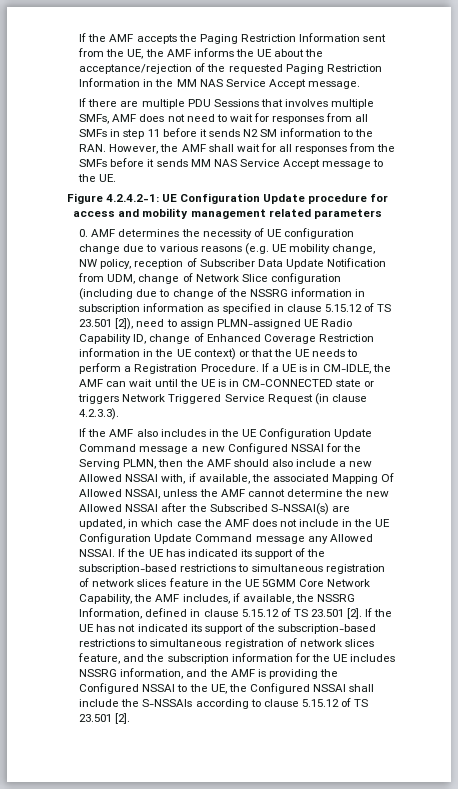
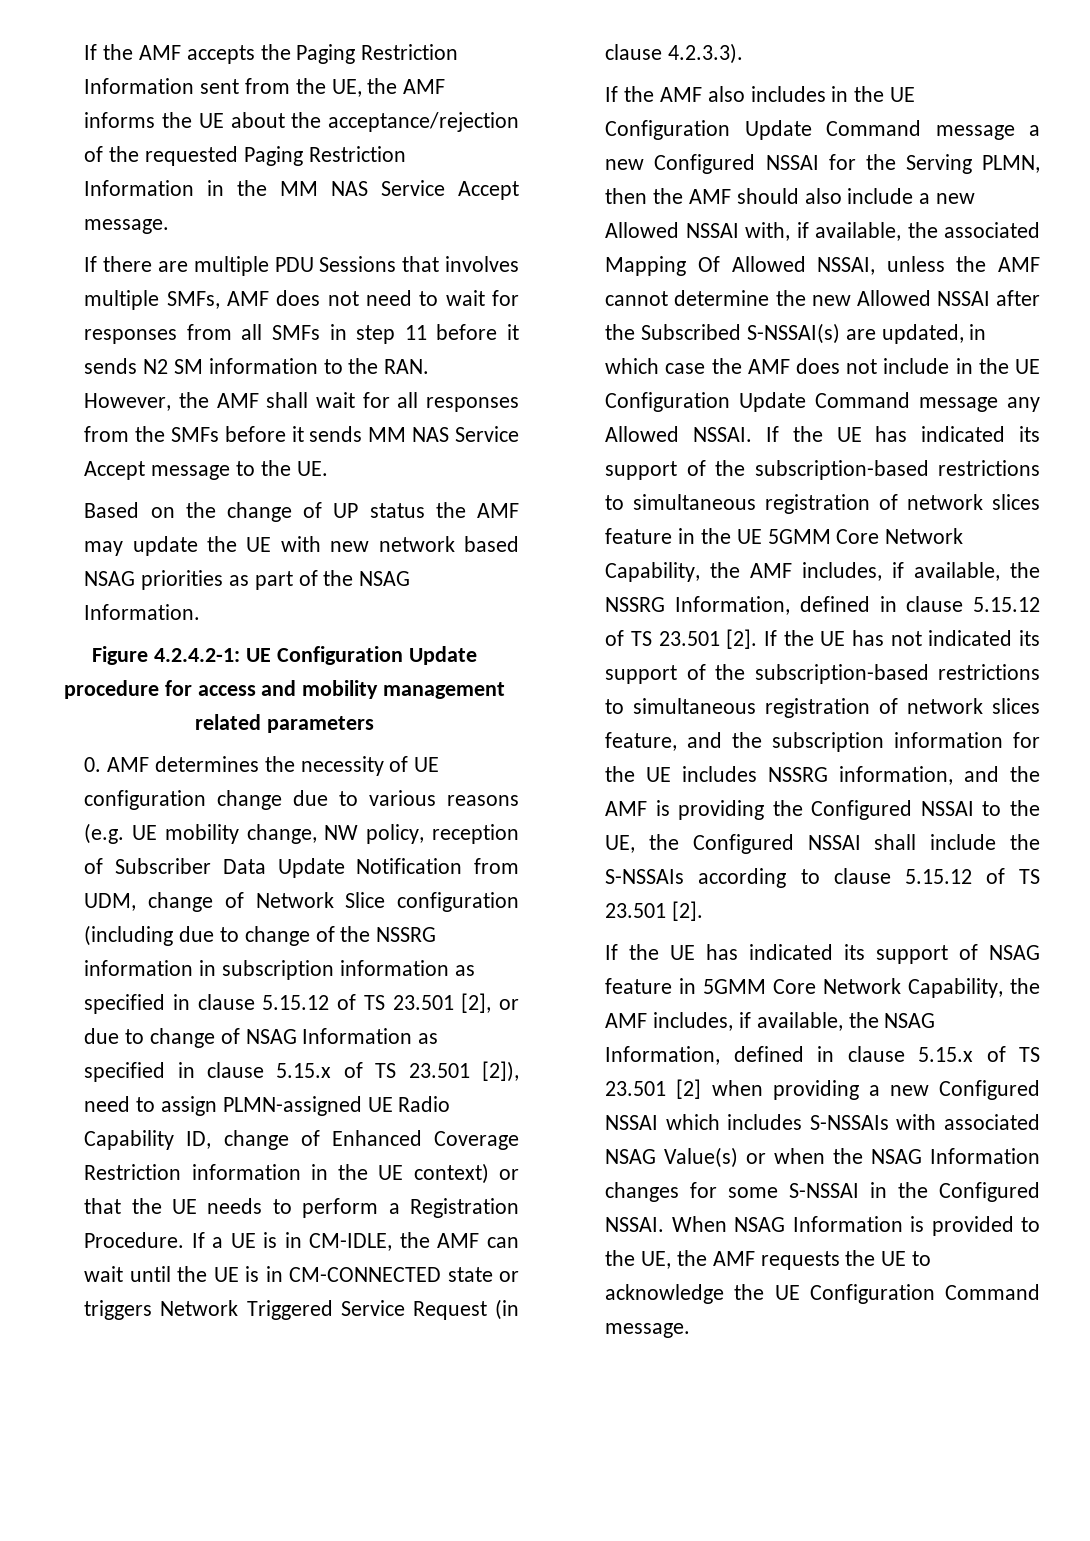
(117, 178) none -> [84,502,519,522] [84,536,520,556] [84,570,411,590] [84,604,201,620] // Based on the change of UP status the AMF may update the UE with new network based NSAG priorities as part of the NSAG Information.
(113, 323) none -> [461,993,519,1013] [84,1028,439,1048] [84,1062,470,1082] [2], or due to change of NSAG Information as specified in clause 5.15.x of TS 23.501
(131, 718) none -> [605,944,1040,964] [605,978,1040,998] [605,1012,936,1031] [605,1046,1040,1065] [605,1079,1040,1100] [605,1114,1040,1130] [605,1147,1040,1168] [605,1182,1040,1202] [605,1216,1040,1236] [605,1250,931,1270] [605,1284,1040,1304] [605,1323,691,1338] // If the UE has indicated its support of NSAG feature in 5GMM Core Network Capability, the AMF includes, if available, the NSAG Information, defined in clause 5.15.x of TS 23.501 [2] when providing a new Configured NSSAI which includes S-NSSAIs with associated NSAG Value(s) or when the NSAG Information changes for some S-NSSAI in the Configured NSSAI. When NSAG Information is provided to the UE, the AMF requests the UE to acknowledge the UE Configuration Command message.

